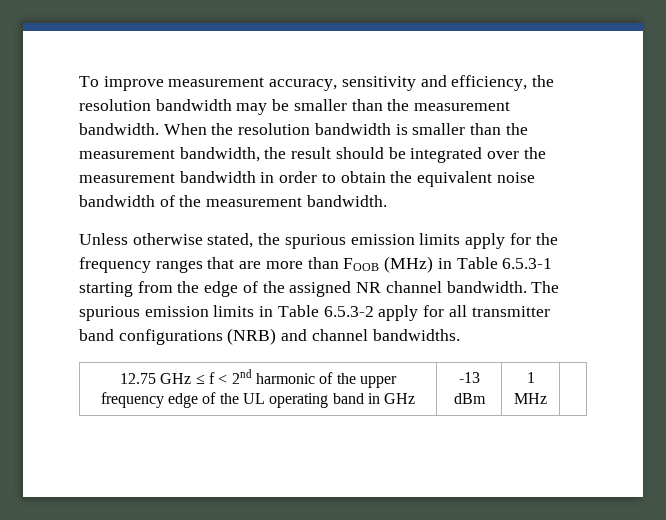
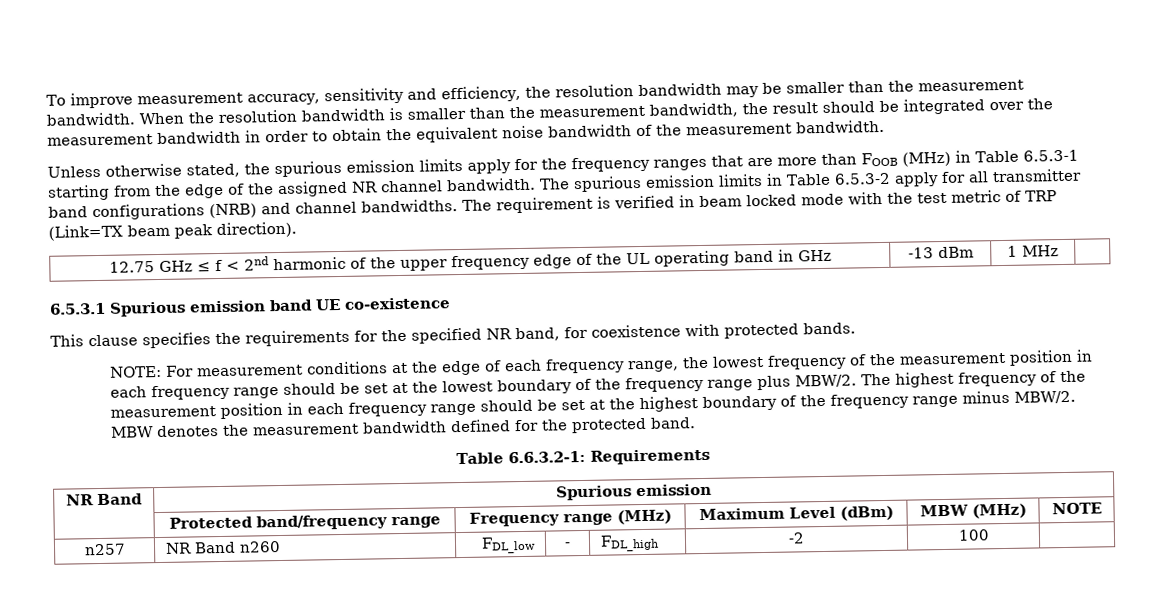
(460, 335) none -> [462,190,1057,214] [48,221,297,241] The requirement is verified in beam locked mode with the test metric of TRP (Link=TX beam peak direction).
(547, 398) none -> [49,297,451,317] [50,322,856,349] [110,349,1094,378] [110,370,1087,401] [110,390,1077,419] [111,417,697,438] [456,448,710,465] [66,493,143,506] [556,483,712,501] [168,514,441,531] [468,509,672,527] [698,505,894,521] [919,503,1027,519] [1051,502,1102,515] [83,543,126,556] [164,541,281,554] [481,536,537,554] [564,542,571,548] [599,534,659,552] [788,532,805,544] [957,529,990,541] // 6.5.3.1 Spurious emission band UE co-existence // This clause specifies the requirements for the specified NR band, for coexistence with protected bands. // NOTE: For measurement conditions at the edge of each frequency range, the lowest frequency of the measurement position in each frequency range should be set at the lowest boundary of the frequency range plus MBW/2. The highest frequency of the measurement position in each frequency range should be set at the highest boundary of the frequency range minus MBW/2. MBW denotes the measurement bandwidth defined for the protected band. // Table 6.6.3.2-1: Requirements // NR Band | Spurious emission // | Protected band/frequency range | Frequency range (MHz) | Maximum Level (dBm) | MBW (MHz) | NOTE // n257 | NR Band n260 | FDL_low | - | FDL_high | -2 | 100 |

